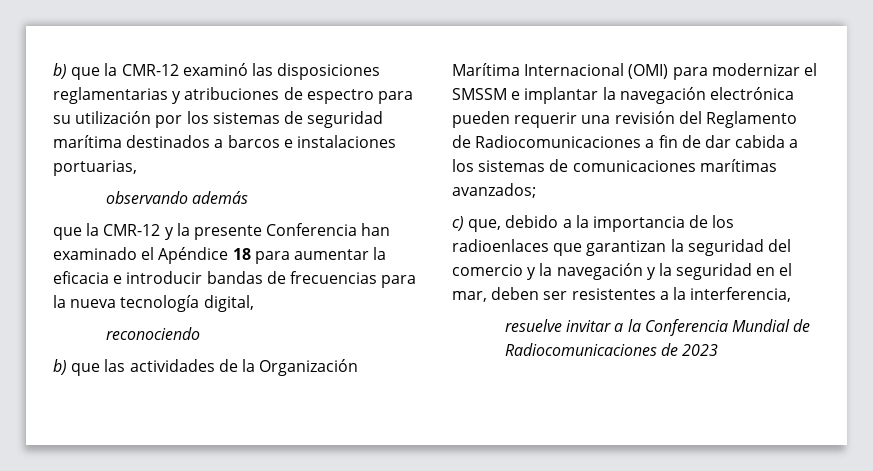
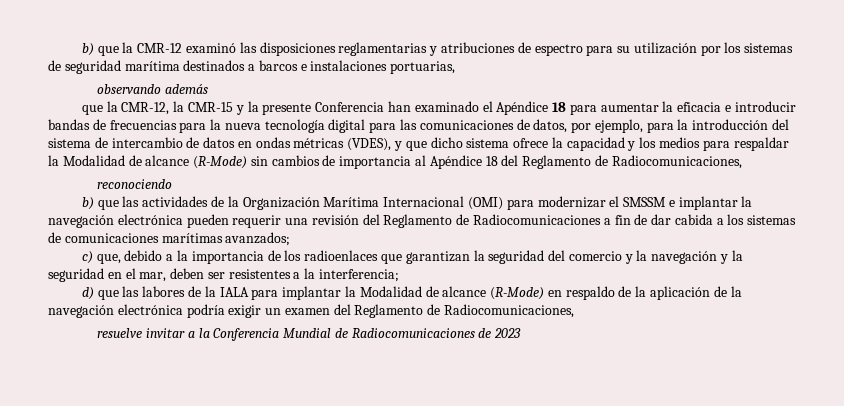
[103,224,161,236] CMR-12 -> [121,101,234,115] CMR-12, la CMR-15
[203,295,254,312] digital, -> [328,119,790,133] [48,137,789,151] [48,155,742,169] digital para las comunicaciones de datos, por ejemplo, para la introducción del sistema de intercambio de datos en ondas métricas (VDES), y que dicho sistema ofrece la capacidad y los medios para respaldar la Modalidad de alcance (R-Mode) sin cambios de importancia al Apéndice 18 del Reglamento de Radiocomunicaciones,
[690,287,792,302] interferencia, -> [319,269,400,282] [81,286,742,300] [48,304,575,318] interferencia; // d) que las labores de la IALA para implantar la Modalidad de alcance (R-Mode) en respaldo de la aplicación de la navegación electrónica podría exigir un examen del Reglamento de Radiocomunicaciones,

